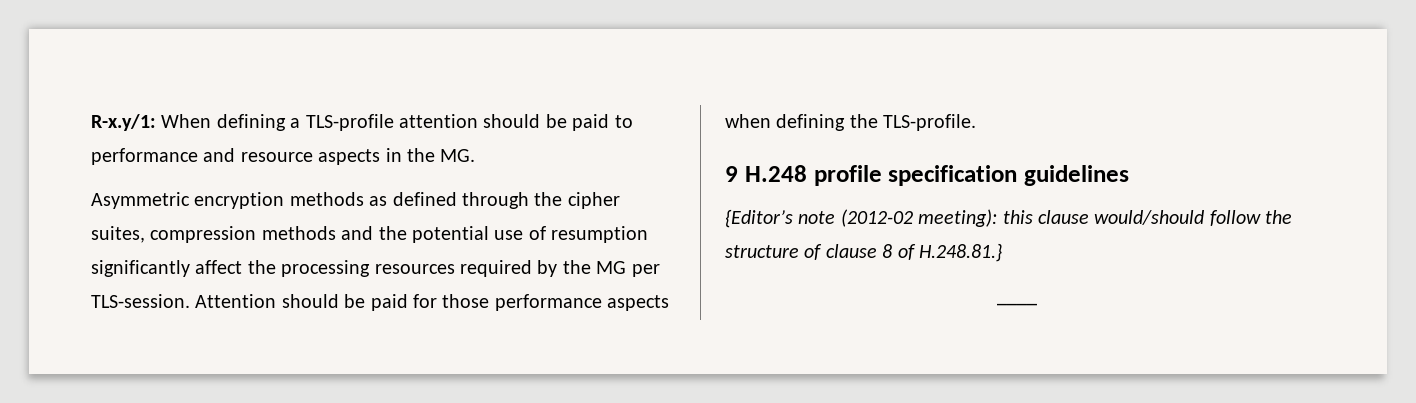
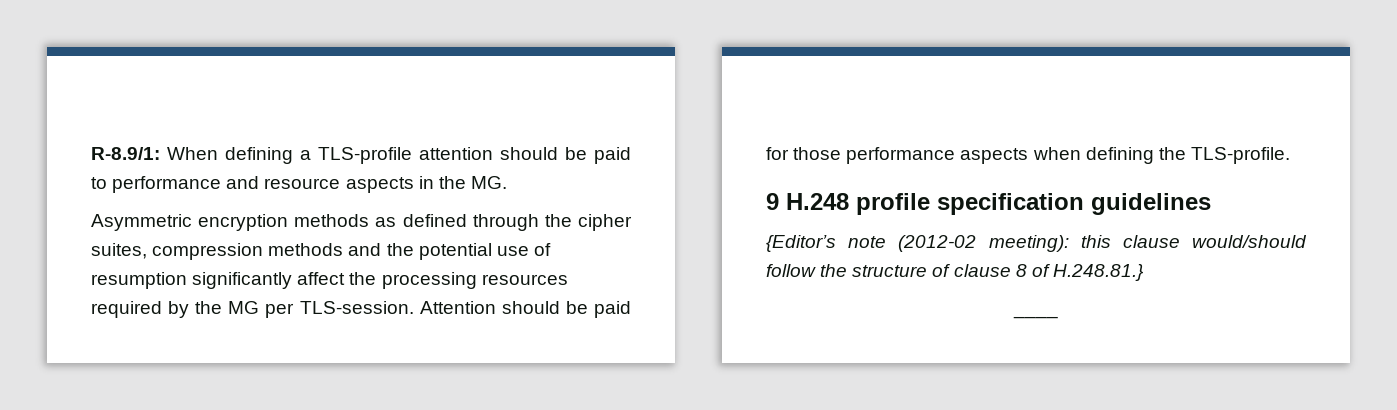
[91,114,156,131] R-x.y/1: -> [91,147,160,160] R-8.9/1:

